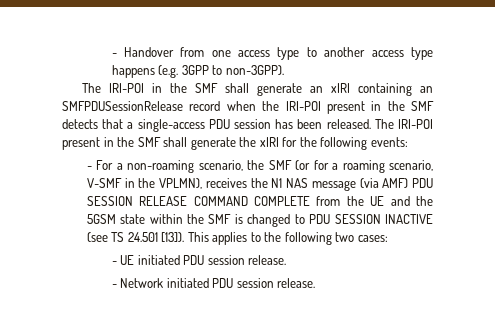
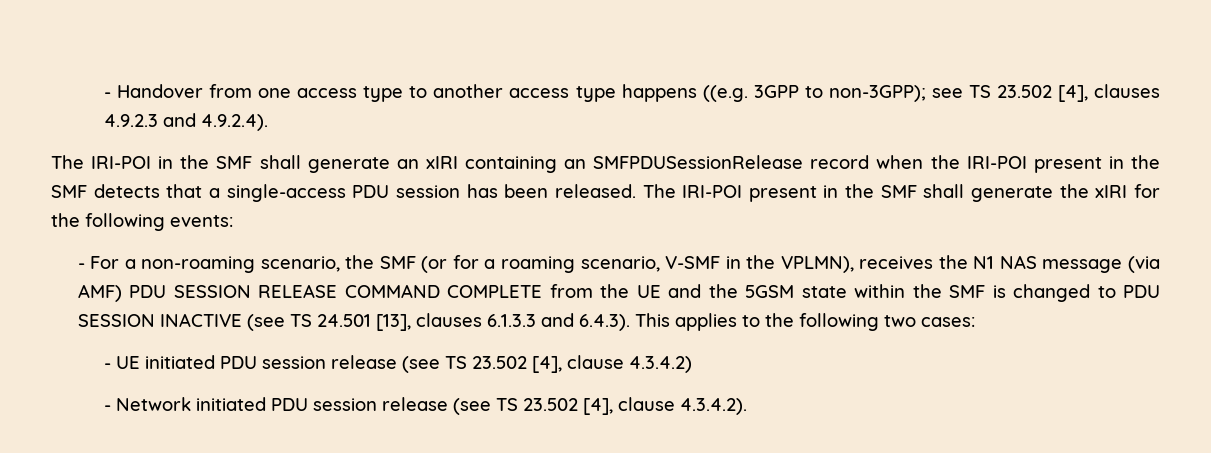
[158,65,179,78] (e.g. -> [702,85,748,102] ((e.g.
[225,65,284,75] non-3GPP). -> [828,84,1160,102] [104,113,269,131] non-3GPP); see TS 23.502 [4], clauses 4.9.2.3 and 4.9.2.4).
[161,232,185,242] [13]). -> [375,313,630,331] [13], clauses 6.1.3.3 and 6.4.3).
[248,255,287,265] release. -> [331,355,693,373] release (see TS 23.502 [4], clause 4.3.4.2)
[277,278,316,288] release. -> [382,397,748,415] release (see TS 23.502 [4], clause 4.3.4.2).

